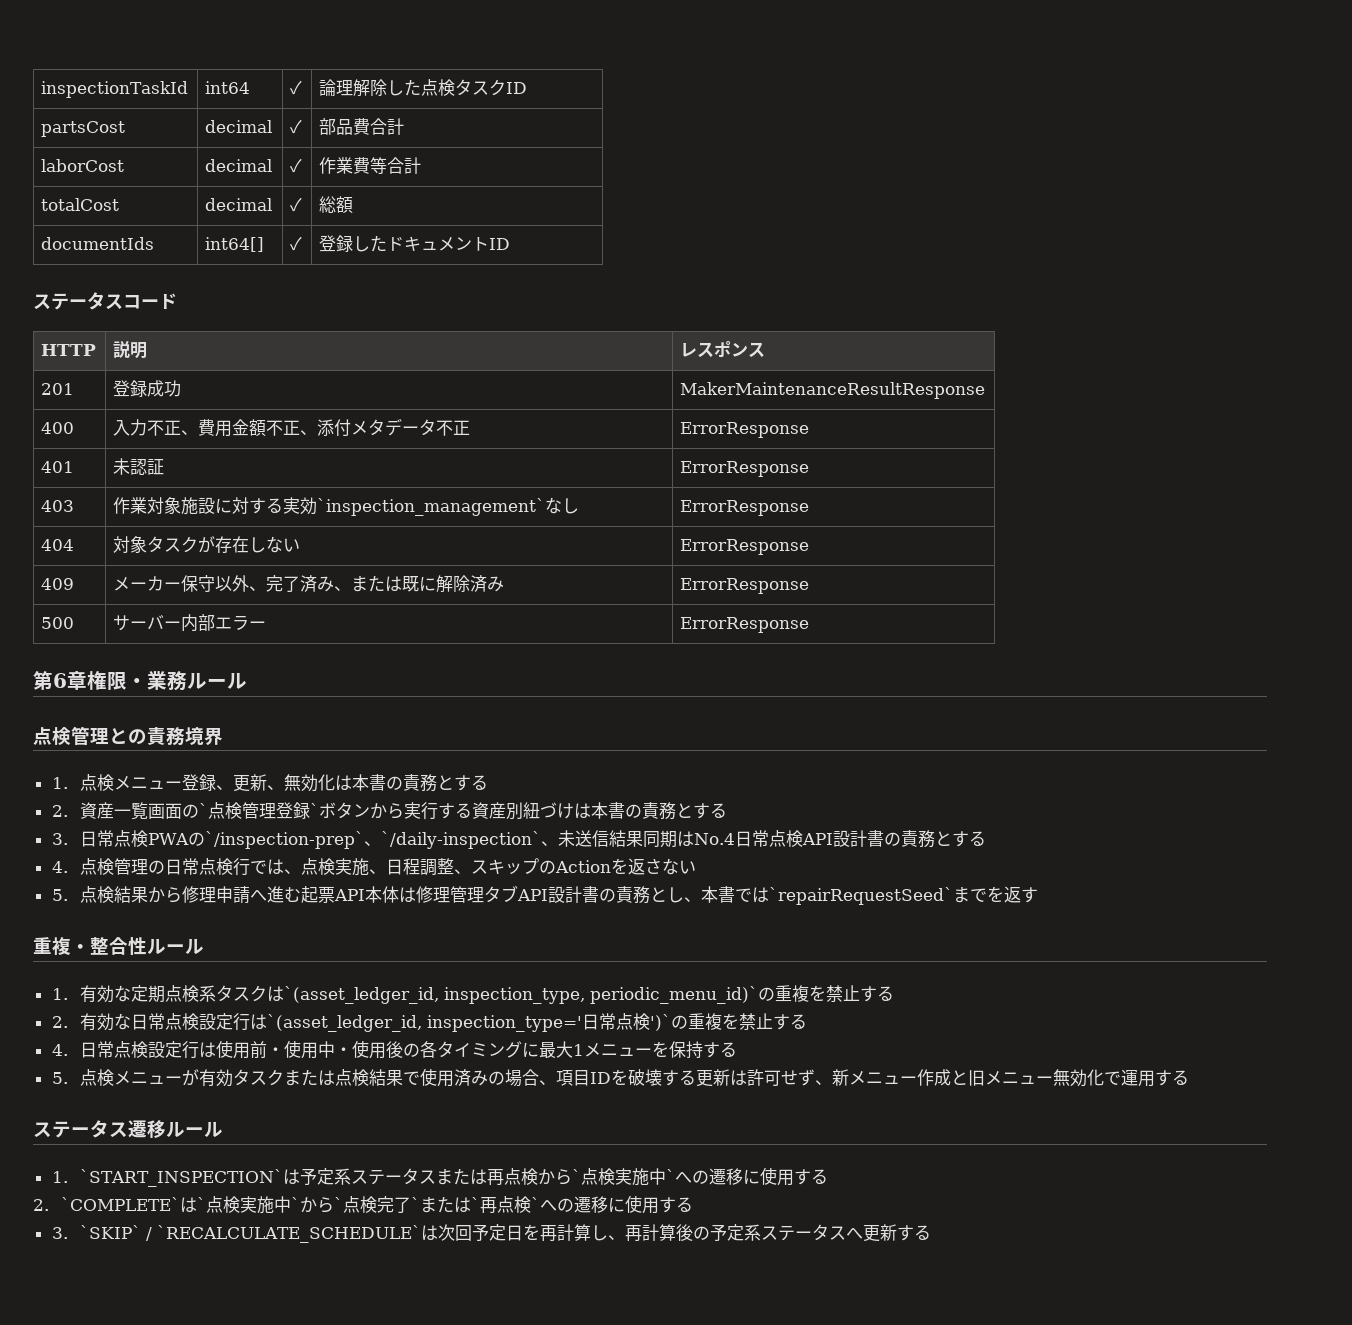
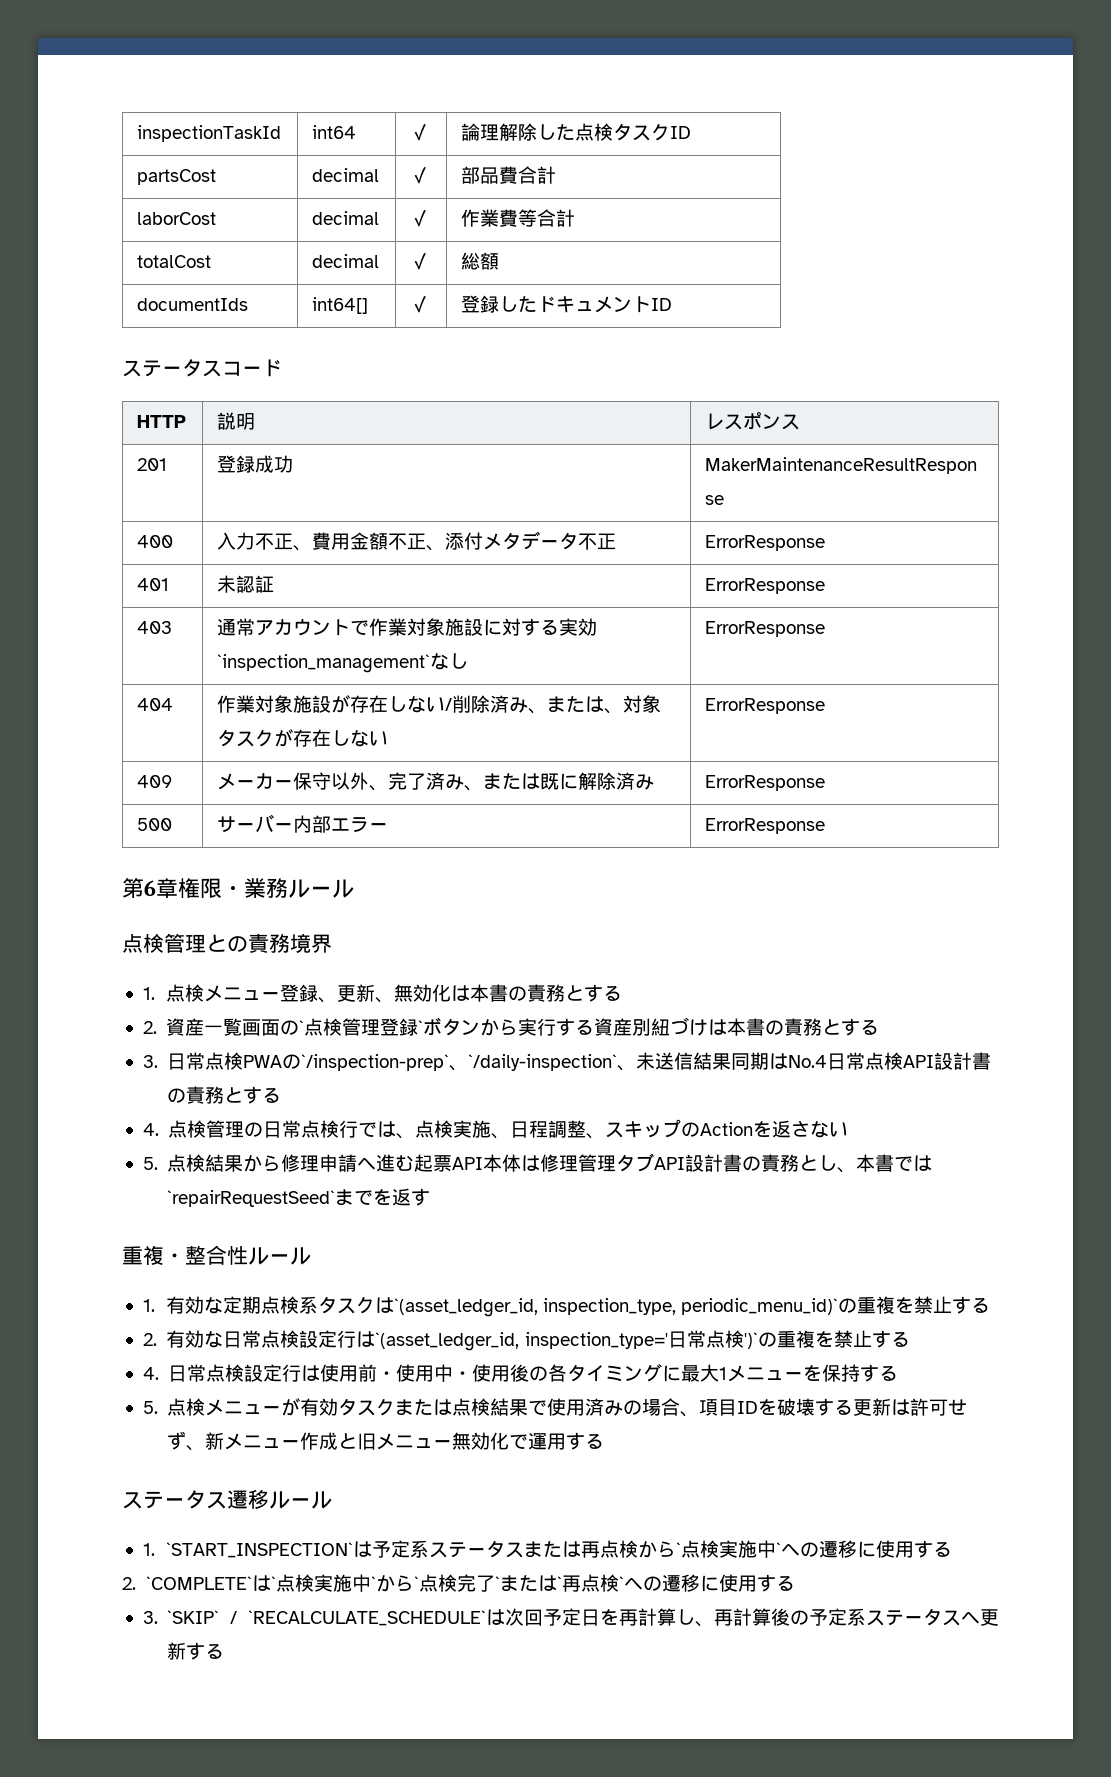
(75, 506) none -> [217,618,370,636] 通常アカウントで
(75, 545) none -> [217,695,624,714] 作業対象施設が存在しない/削除済み、または、

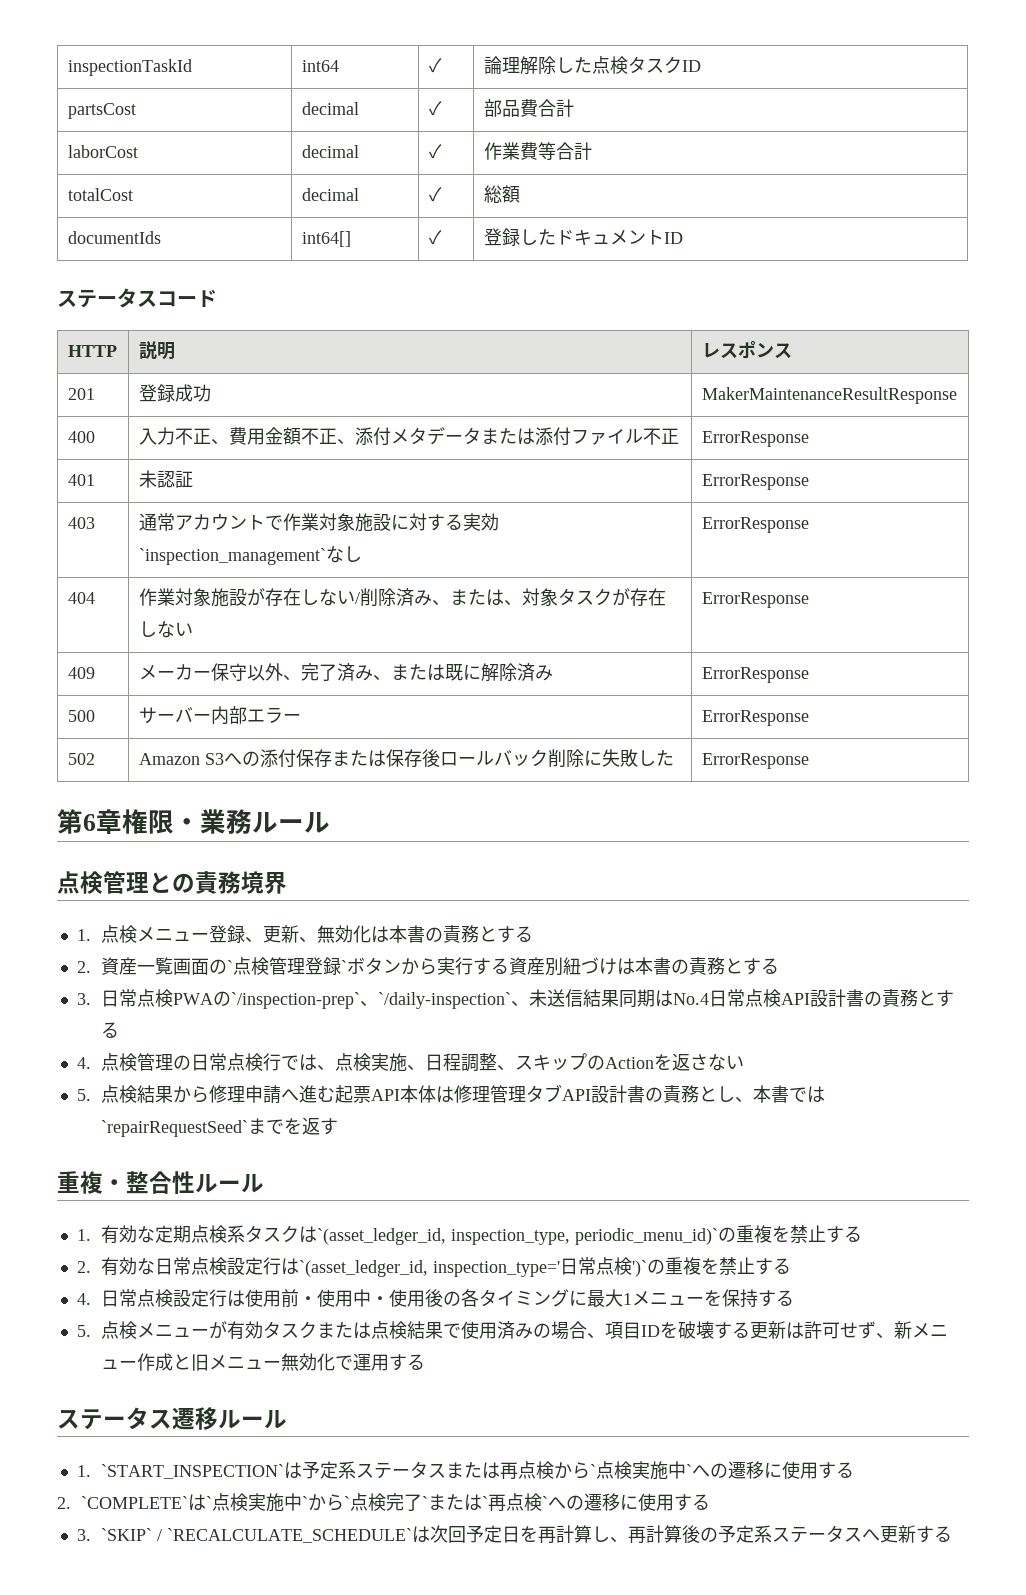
(579, 541) none -> [480,427,643,446] または添付ファイル
(826, 826) none -> [67,753,95,765] [138,749,674,768] [701,753,809,769] // 502 | Amazon S3への添付保存または保存後ロールバック削除に失敗した | ErrorResponse

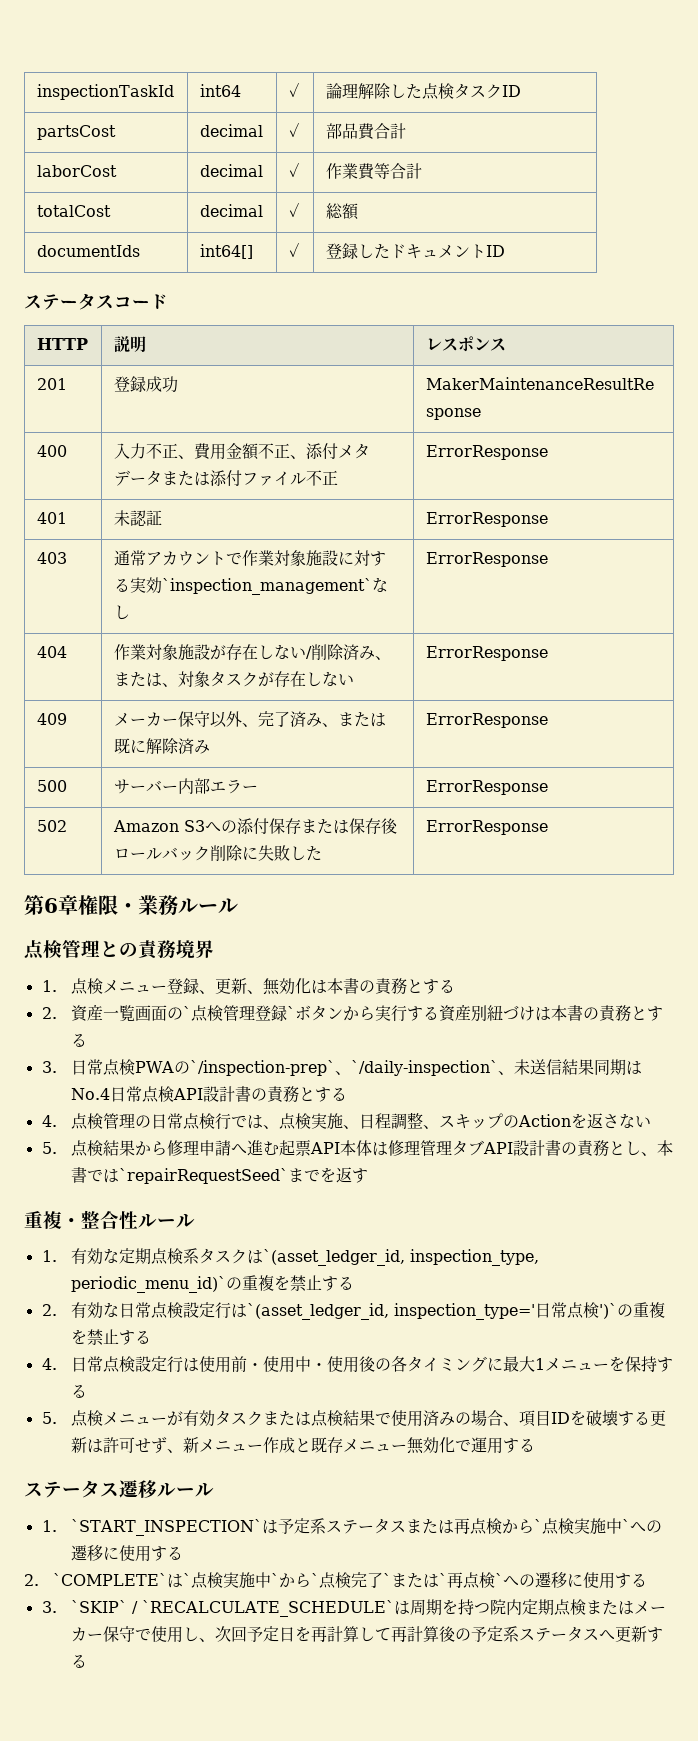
[190,1354,209,1371] 旧 -> [310,1437,343,1453] 既存
(430, 1534) none -> [409,1599,666,1616] [70,1626,215,1643] 周期を持つ院内定期点検またはメーカー保守で使用し、
[609,1537,628,1543] 、 -> [374,1628,391,1641] て

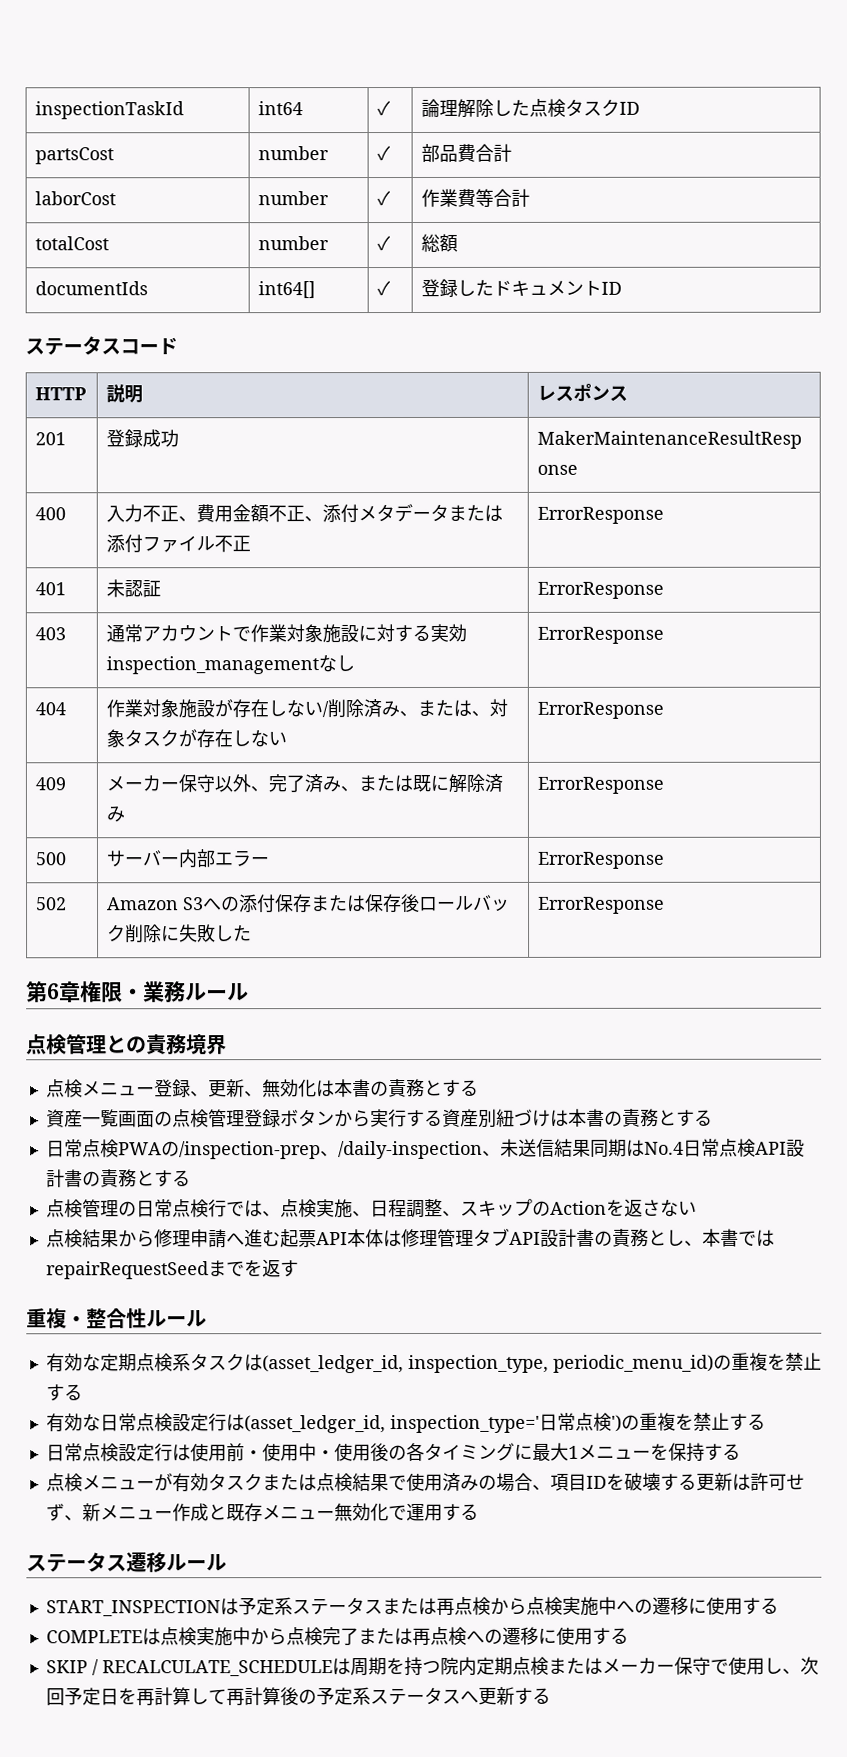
[199,124,263,137] decimal -> [258,146,330,161] number
[199,164,263,177] decimal -> [258,191,330,206] number
[199,204,263,217] decimal -> [258,236,330,251] number
[161,578,372,595] `inspection_management` -> [106,656,320,675] inspection_management
[41,980,57,992] 1. -> (227, 1045) none
[41,1007,57,1019] 2. -> (479, 1087) none
[182,1006,191,1019] ` -> (173, 1119) none
[286,1006,295,1019] ` -> (281, 1118) none
[41,1061,57,1073] 3. -> (713, 1117) none
[189,1060,498,1076] `/inspection-prep`、`/daily-inspection` -> [178,1140,483,1160] /inspection-prep、/daily-inspection
[41,1115,57,1127] 4. -> (191, 1178) none
[41,1142,57,1154] 5. -> (697, 1207) none
[118,1168,288,1184] `repairRequestSeed` -> [45,1261,209,1280] repairRequestSeed
[41,1250,57,1262] 1. -> (207, 1319) none
[262,1249,539,1266] [70,1275,354,1293] [41,1304,57,1316] `(asset_ledger_id, inspection_type, periodic_menu_id)`の重複を禁止する // 2. -> [261,1352,822,1374] [45,1384,83,1402] (asset_ledger_id, inspection_type, periodic_menu_id)の重複を禁止する //
[246,1303,389,1320] `(asset_ledger_id, -> [243,1415,386,1434] (asset_ledger_id,
[598,1302,665,1319] [70,1329,151,1346] [41,1358,57,1370] ')`の重複を禁止する // 4. -> [610,1412,766,1432] ')の重複を禁止する //
[41,1412,57,1424] 5. -> (741, 1451) none
[41,1519,262,1536] 1. `START_INSPECTION` -> [45,1600,221,1617] START_INSPECTION
[533,1518,662,1535] [70,1545,183,1562] [24,1572,648,1589] [41,1600,394,1617] `点検実施中`への遷移に使用する // 2. `COMPLETE`は`点検実施中`から`点検完了`または`再点検`への遷移に使用する // 3. `SKIP` / `RECALCULATE_SCHEDULE` -> [525,1596,779,1616] [45,1626,629,1647] [45,1659,333,1677] 点検実施中への遷移に使用する // COMPLETEは点検実施中から点検完了または再点検への遷移に使用する // SKIP / RECALCULATE_SCHEDULE

